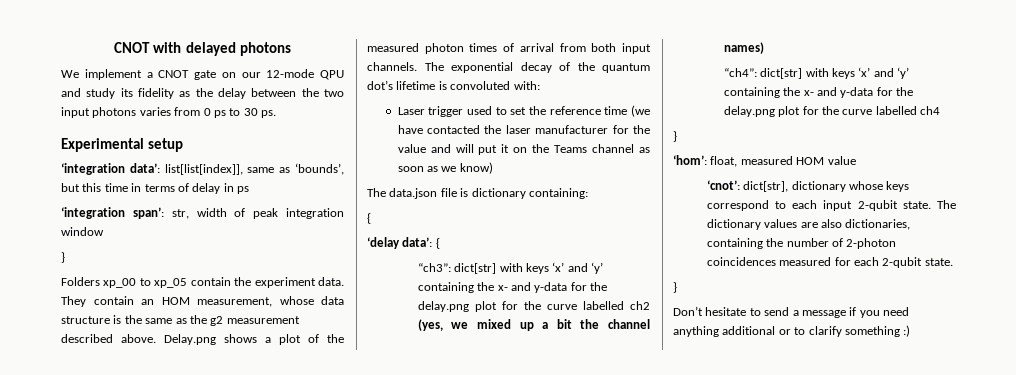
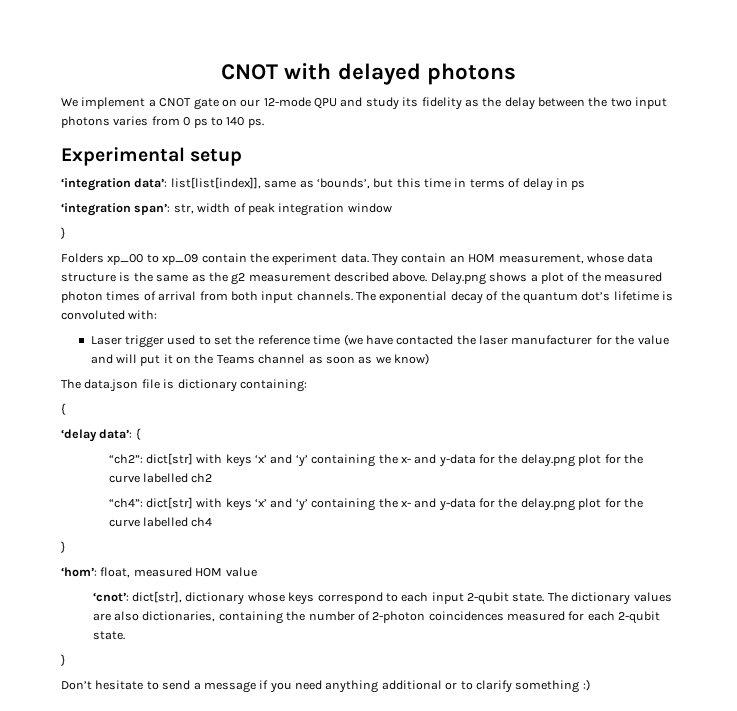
[243,108,258,116] 30 -> [226,117,245,126] 140
[154,278,188,288] xp_05 -> [162,254,199,265] xp_09
[417,263,451,272] “ch3”: -> [108,454,143,464] “ch2”:
[417,319,650,331] [723,42,764,54] (yes, we mixed up a bit the channel names) -> (213, 478) none

